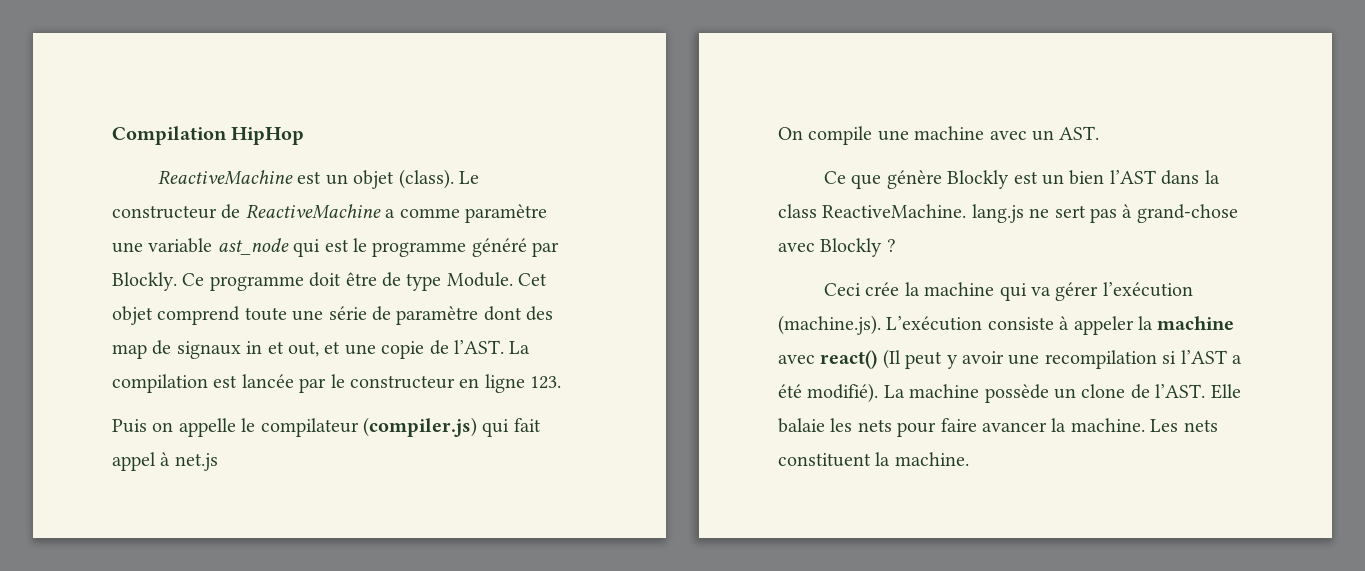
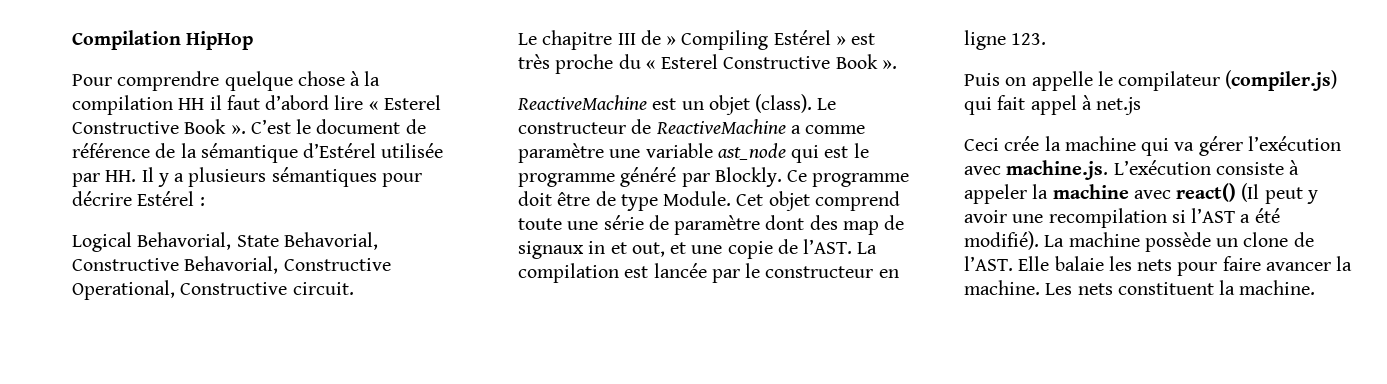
(305, 136) none -> [72,71,381,91] [72,95,441,115] [72,119,426,134] [72,143,444,163] [72,167,422,187] [72,191,205,206] [72,232,378,252] [72,256,391,274] [72,280,354,300] [518,30,876,50] [518,54,897,74] // Pour comprendre quelque chose à la compilation HH il faut d’abord lire « Esterel Constructive Book ». C’est le document de référence de la sémantique d’Estérel utilisée par HH. Il y a plusieurs sémantiques pour décrire Estérel : // Logical Behavorial, State Behavorial, Constructive Behavorial, Constructive Operational, Constructive circuit. // Le chapitre III de » Compiling Estérel » est très proche du « Esterel Constructive Book ».
[778,126,1100,145] [823,170,1220,189] [778,204,1238,223] [778,238,896,257] // On compile une machine avec un AST. // Ce que génère Blockly est un bien l’AST dans la class ReactiveMachine. lang.js ne sert pas à grand-chose avec Blockly ? -> (1142, 106) none
[778,315,881,335] (machine.js). -> [964,160,1109,180] avec machine.js.

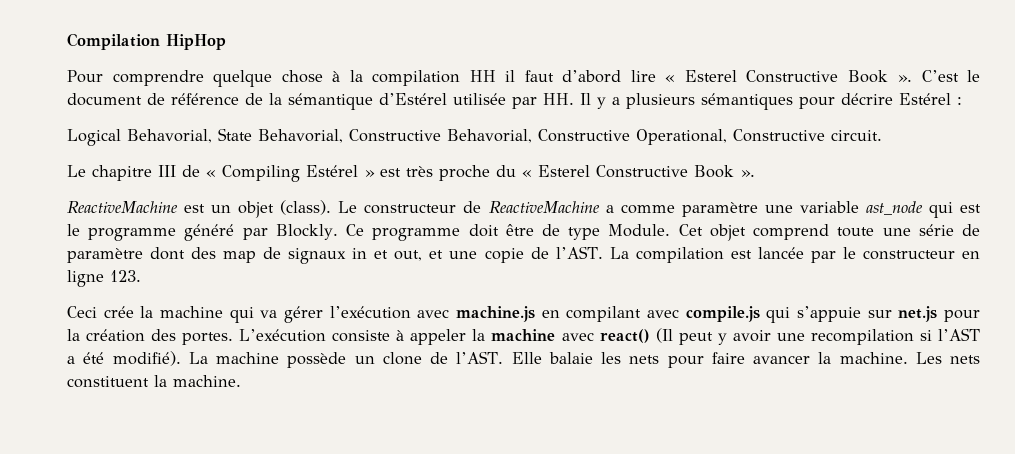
[666,36,677,45] » -> [206,170,216,177] «
[964,70,1338,91] [964,95,1142,115] // Puis on appelle le compilateur (compiler.js) qui fait appel à net.js -> (141, 276) none
[1006,160,1109,180] machine.js. -> [456,306,980,323] [67,329,234,345] machine.js en compilant avec compile.js qui s’appuie sur net.js pour la création des portes.

